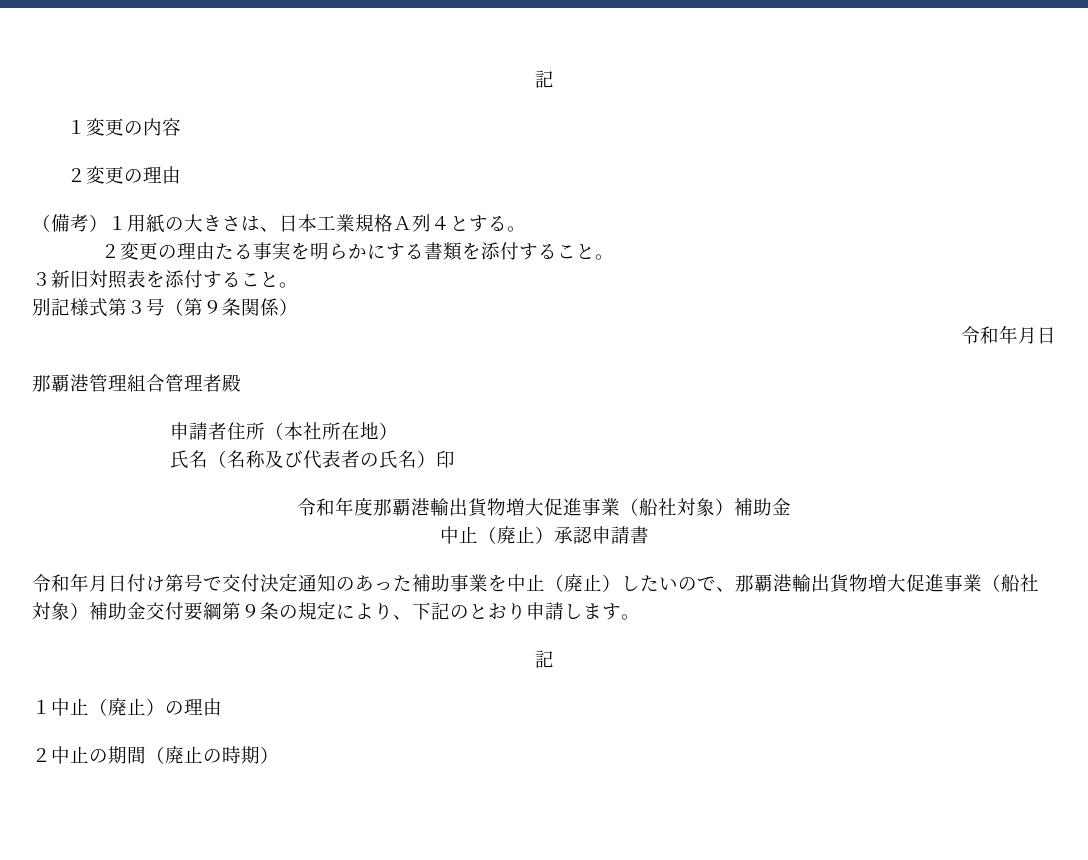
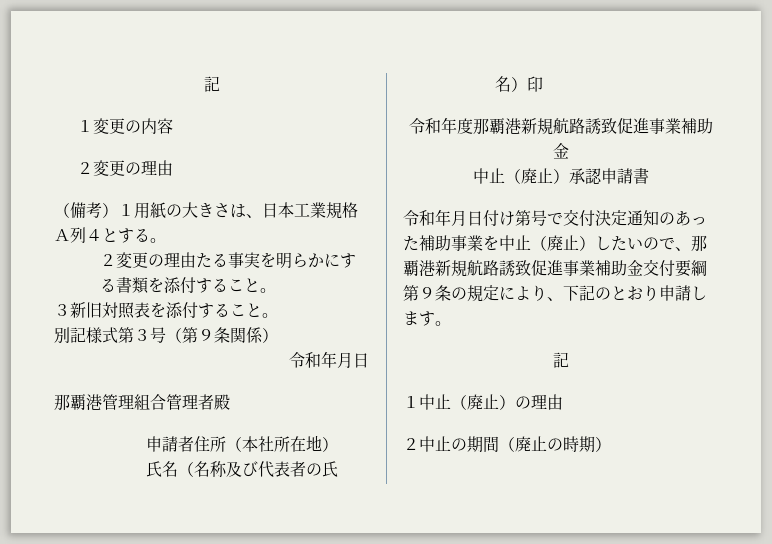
[430,498,734,517] 輸出貨物増大促進事業（船社対象） -> [520,118,681,135] 新規航路誘致促進事業
[792,574,1039,593] [32,602,89,620] 輸出貨物増大促進事業（船社対象） -> [435,260,595,277] 新規航路誘致促進事業

